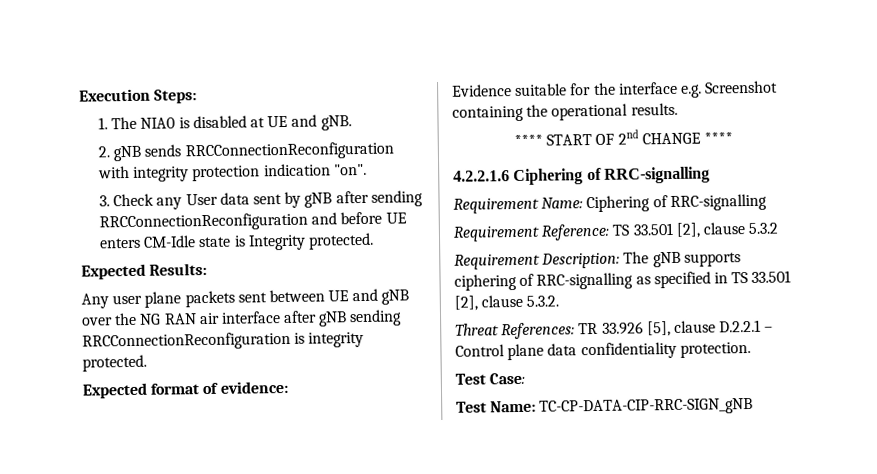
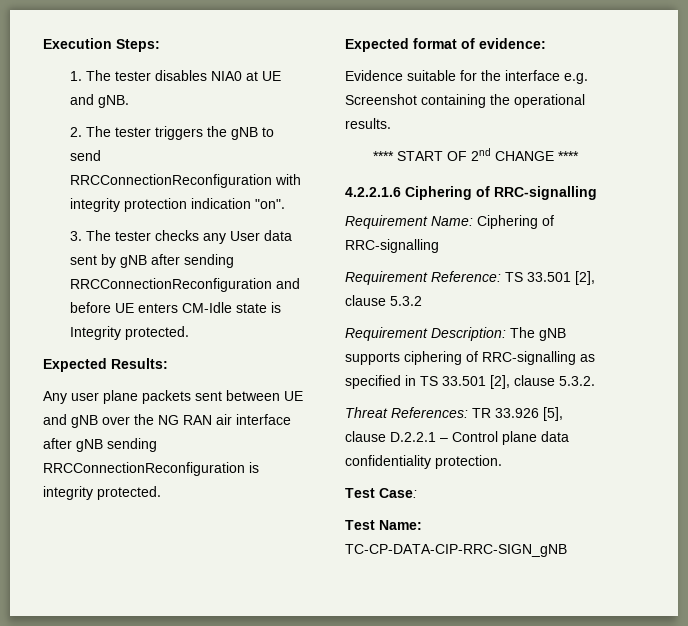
[140,115,247,129] NIA0 is disabled -> [115,70,243,81] tester disables NIA0
[113,144,182,162] gNB sends -> [86,126,275,140] [70,150,102,161] The tester triggers the gNB to send
[113,193,155,207] Check -> [86,230,200,241] The tester checks

